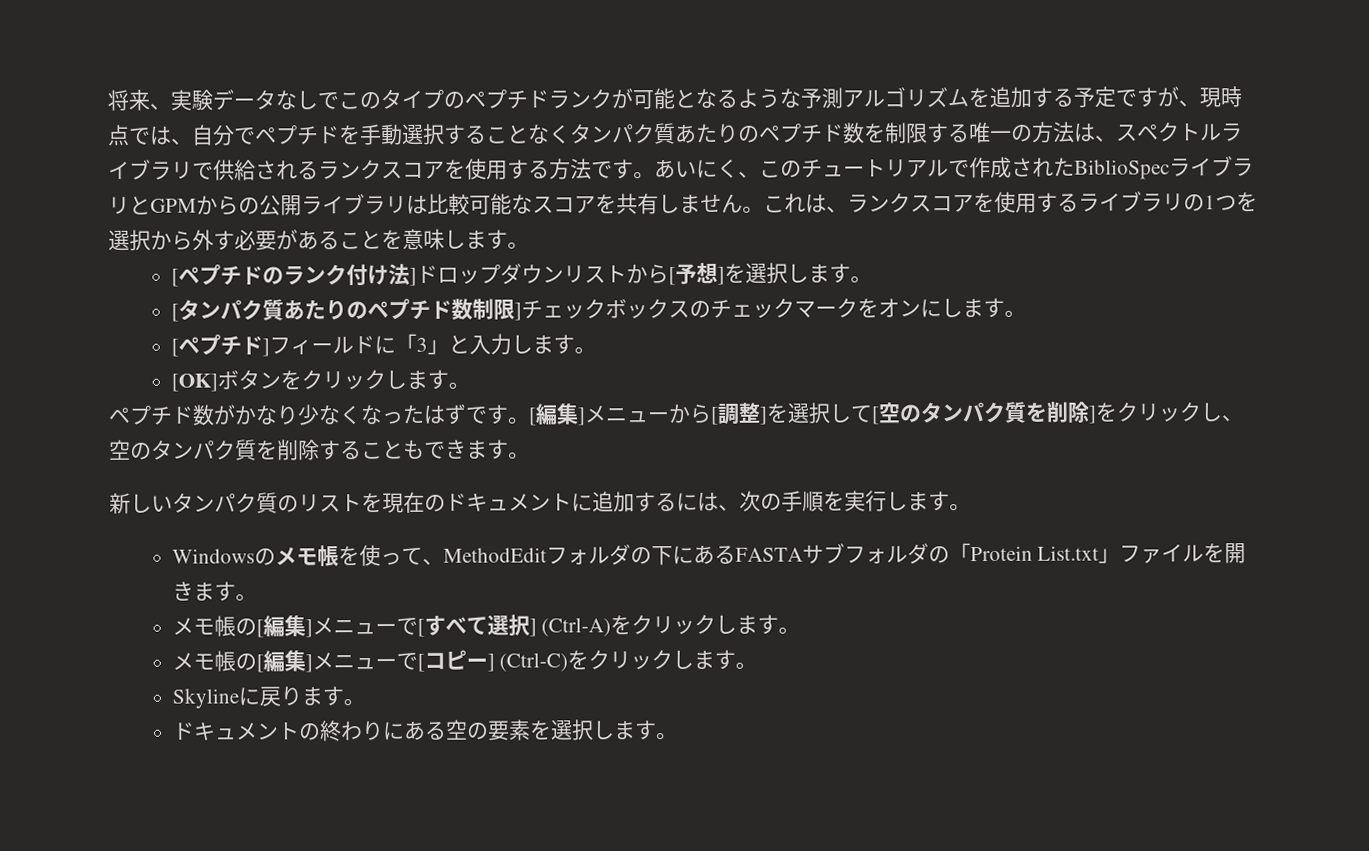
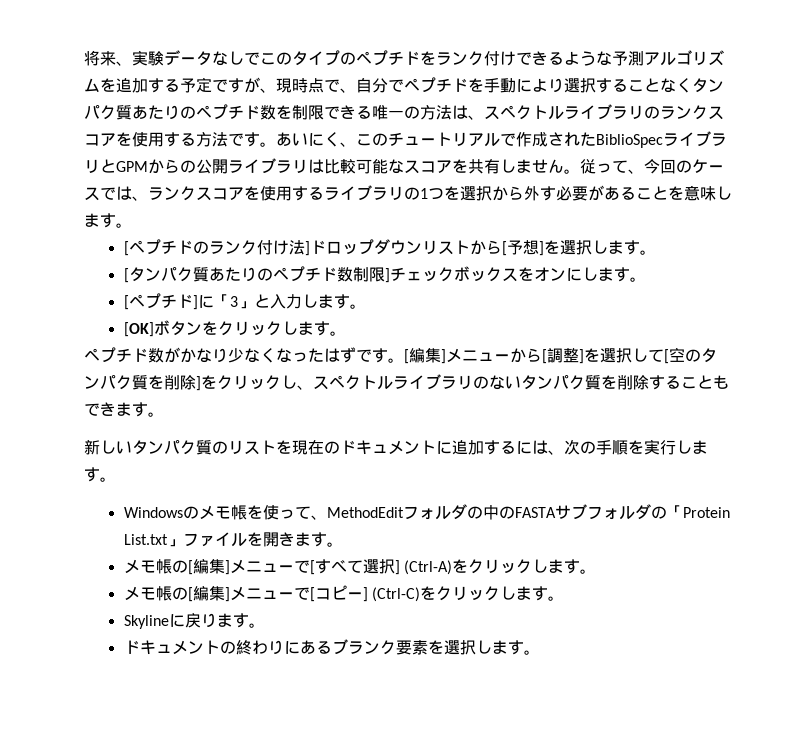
[548,88,717,110] ランクが可能とな -> [420,51,548,66] をランク付けでき
[150,125,172,145] は -> (340, 85) none
(403, 134) none -> [516,78,564,93] により
[926,123,949,144] す -> [324,105,356,119] でき
[192,159,319,181] で供給される -> [644,106,660,119] の
[763,193,806,213] これ -> [580,159,724,174] [84,187,116,201] 従って、今回のケースで
[688,298,858,318] のチェックマーク -> (518, 275) none
[268,336,375,355] フィールド -> (198, 302) none
[109,439,152,460] 空の -> [313,374,521,390] スペクトルライブラリのない
[650,544,736,566] 下にある -> [482,505,515,520] 中の
[444,719,489,740] 空の -> [331,639,396,655] ブランク

